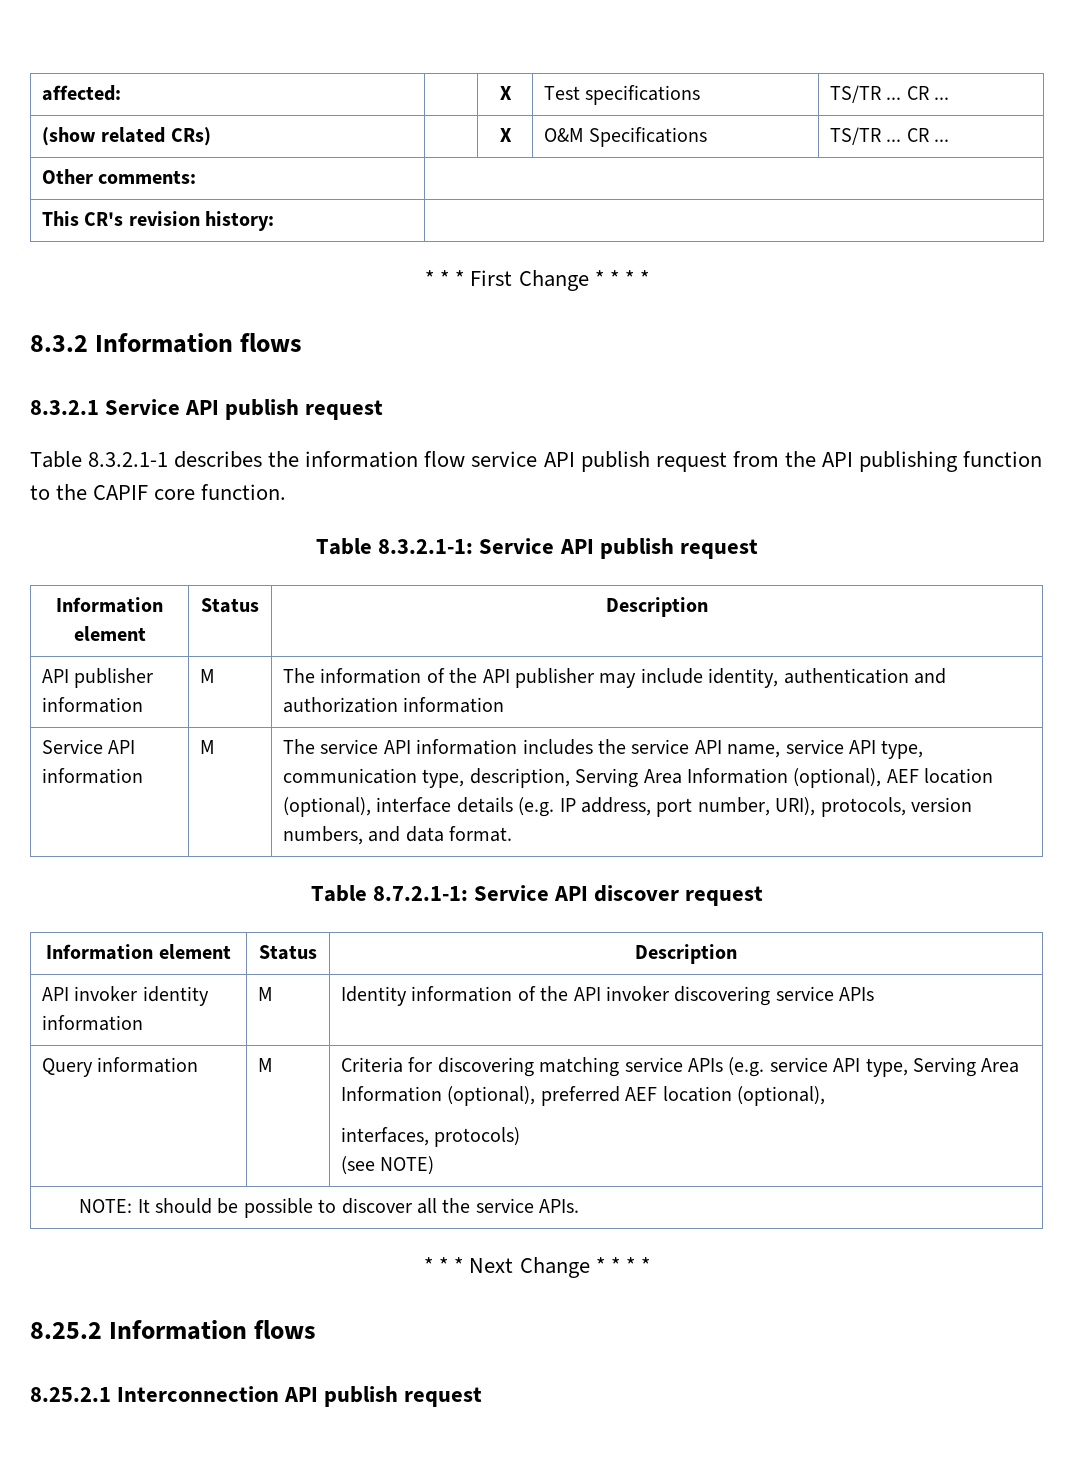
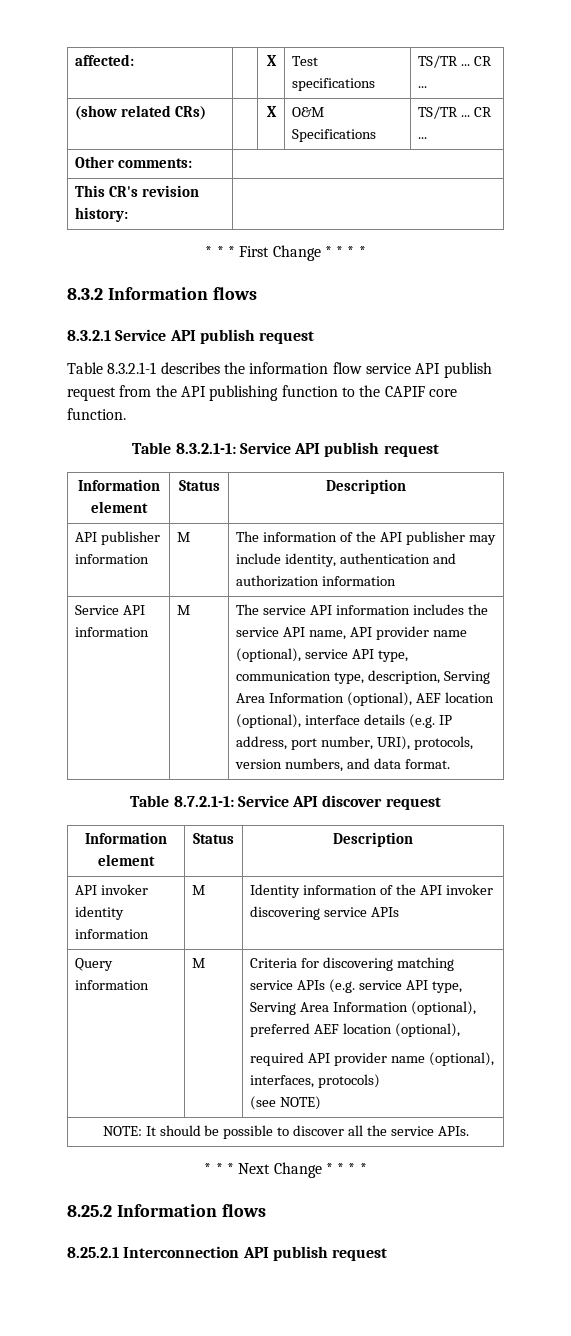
(781, 751) none -> [350,626,467,640] [236,648,302,662] API provider name (optional),
(825, 1096) none -> [250,1052,495,1066] required API provider name (optional),

